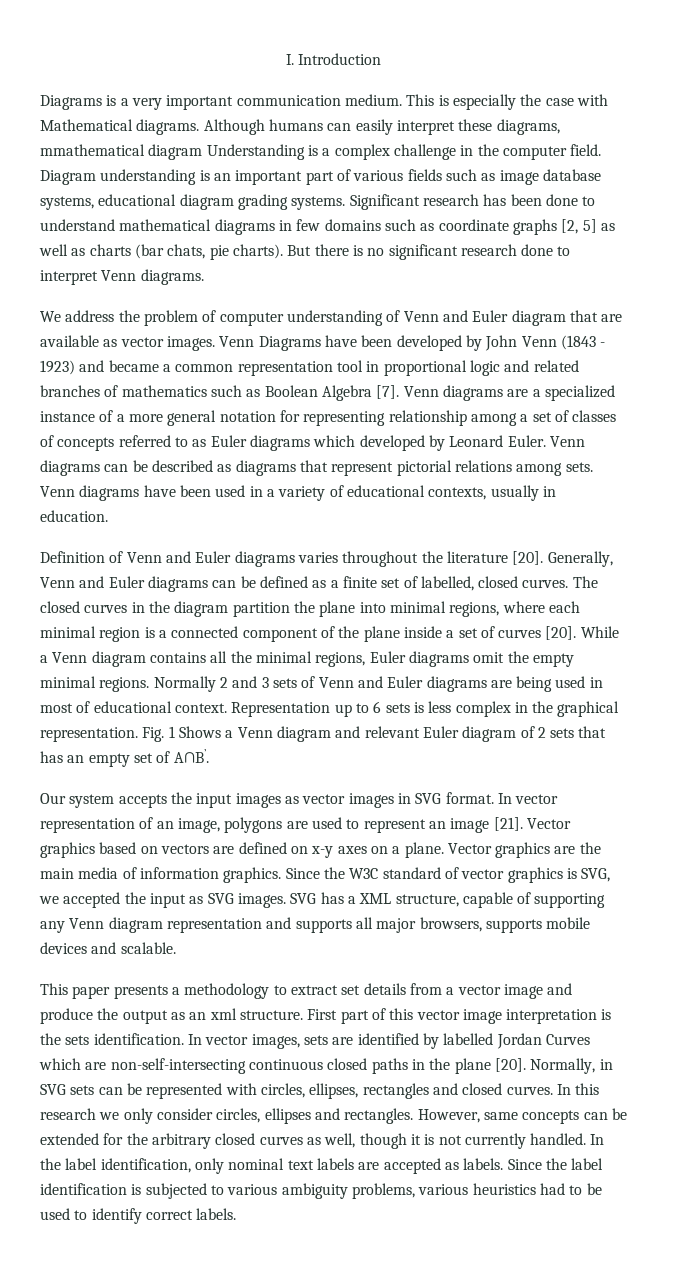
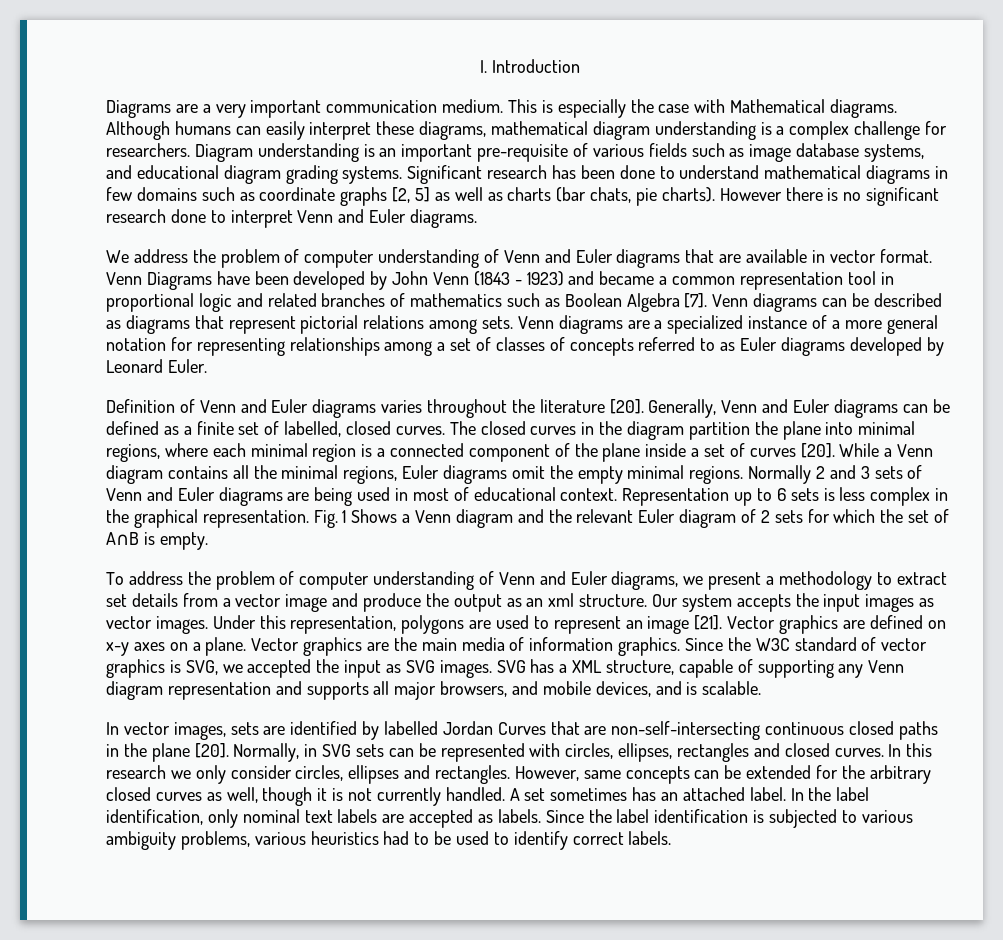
[106,95,117,106] is -> [175,104,198,113] are
[40,144,305,160] mmathematical diagram Understanding -> [491,121,756,140] mathematical diagram understanding
[460,144,602,160] in the computer field. -> [925,121,948,135] [106,143,190,157] for researchers.
[305,171,334,185] part -> [477,144,569,162] pre-requisite
(94, 203) none -> [106,165,132,179] and
[287,245,312,256] But -> [719,188,782,201] However
(137, 275) none -> [338,209,407,223] and Euler
[511,310,566,326] diagram -> [616,249,681,268] diagrams
[103,336,215,351] as vector images. -> [811,249,932,263] in vector format.
[507,385,615,401] [40,410,617,426] [40,435,585,451] [40,460,100,476] are a specialized instance of a more general notation for representing relationship among a set of classes of concepts referred to as Euler diagrams which developed by Leonard Euler. Venn diagrams -> (818, 302) none
[143,485,556,501] [40,510,108,522] have been used in a variety of educational contexts, usually in education. -> [627,315,938,334] [106,337,944,356] [106,359,207,373] are a specialized instance of a more general notation for representing relationships among a set of classes of concepts referred to as Euler diagrams developed by Leonard Euler.
(361, 732) none -> [548,509,572,523] the
[578,726,607,738] [40,749,209,767] that has an empty set of A∩B’. // -> [807,509,950,523] [106,532,208,550] [106,571,947,590] [106,593,648,612] for which the set of A∩B is empty. // To address the problem of computer understanding of Venn and Euler diagrams, we present a methodology to extract set details from a vector image and produce the output as an xml structure.
[348,792,559,808] [40,817,220,833] images in SVG format. In vector representation of an image, -> [155,615,397,634] images. Under this representation,
[99,842,209,854] based on vectors -> (839, 624) none
[485,917,591,933] [40,942,176,954] [40,983,573,999] [40,1008,612,1024] [40,1033,184,1045] supports mobile devices and scalable. // This paper presents a methodology to extract set details from a vector image and produce the output as an xml structure. First part of this vector image interpretation is the sets identification. -> [512,681,762,697] and mobile devices, and is scalable. //
[39,1058,81,1070] which -> [550,721,580,735] that
(587, 1139) none -> [509,787,786,801] A set sometimes has an attached label.

